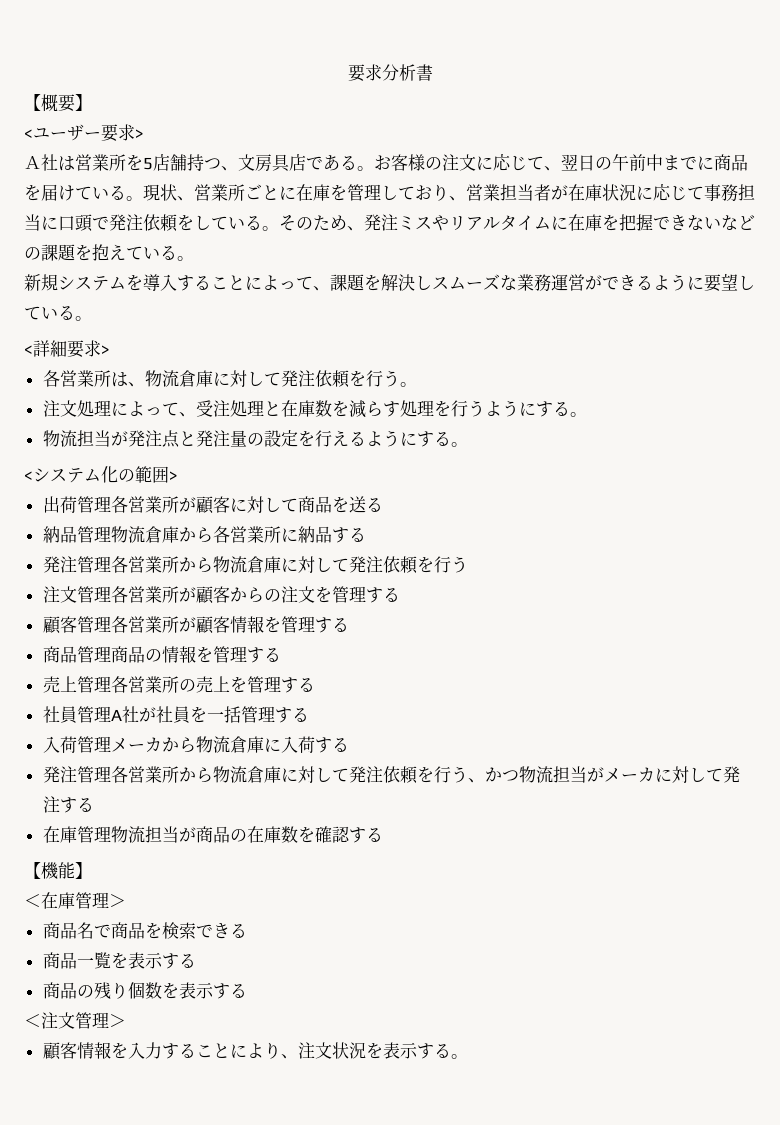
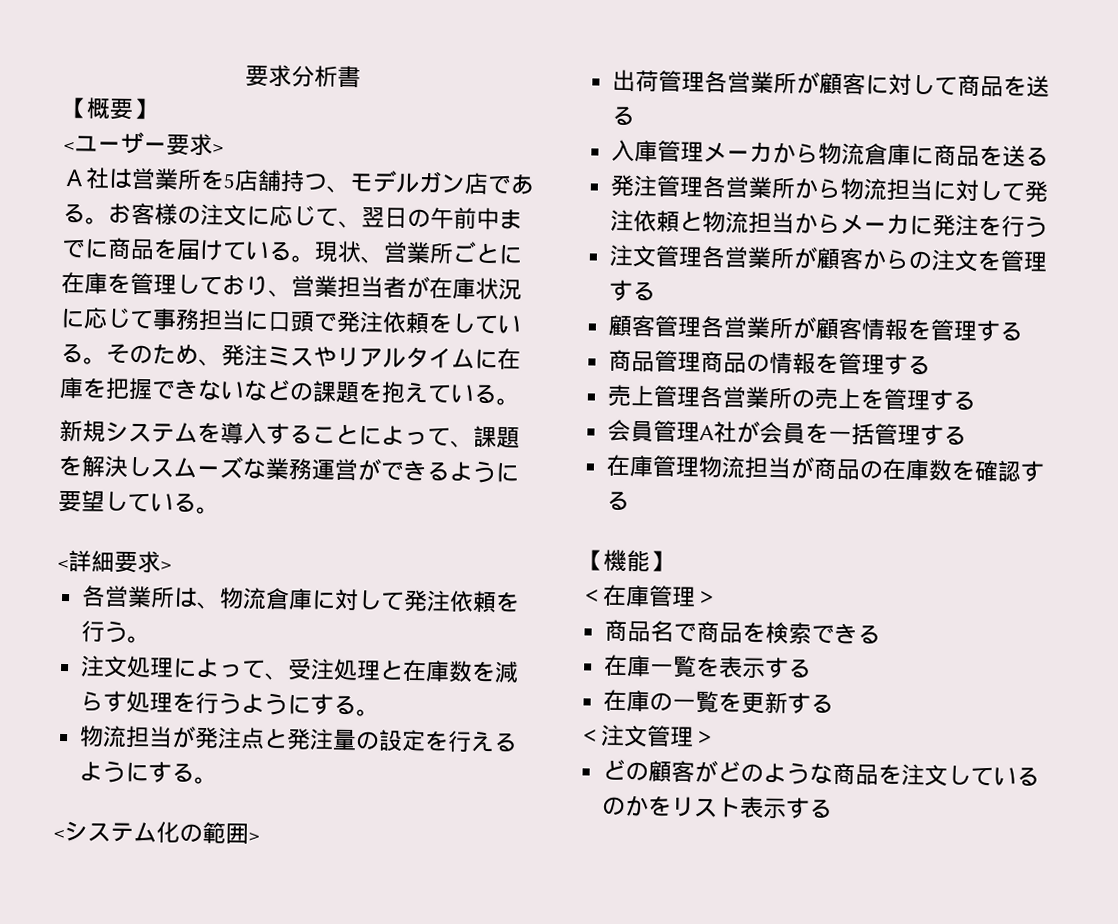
[238,154,290,172] 文房具 -> [349,170,466,194] モデルガン
[42,526,366,543] [42,556,418,574] 納品管理物流倉庫から各営業所に納品する // 発注管理各営業所から物流倉庫に対して発注依頼 -> [611,139,1050,167] [610,174,1050,203] [610,209,980,237] 入庫管理メーカから物流倉庫に商品を送る // 発注管理各営業所から物流担当に対して発注依頼と物流担当からメーカに発注
[42,706,60,723] 社 -> [607,419,632,443] 会
[155,706,173,723] 社 -> [759,421,784,445] 会
[42,736,349,753] [42,766,740,784] [42,796,94,813] // 入荷管理メーカから物流倉庫に入荷する // 発注管理各営業所から物流倉庫に対して発注依頼を行う、かつ物流担当がメーカに対して発注する -> (968, 435) none
[42,952,77,969] 商品 -> [603,654,652,678] 在庫
[42,982,214,999] 商品の残り個数を表示 -> [603,689,789,715] 在庫の一覧を更新
[42,1042,468,1060] 顧客情報を入力することにより、注文状況を表示する。 -> [602,759,1041,787] [602,794,834,820] どの顧客がどのような商品を注文しているのかをリスト表示する

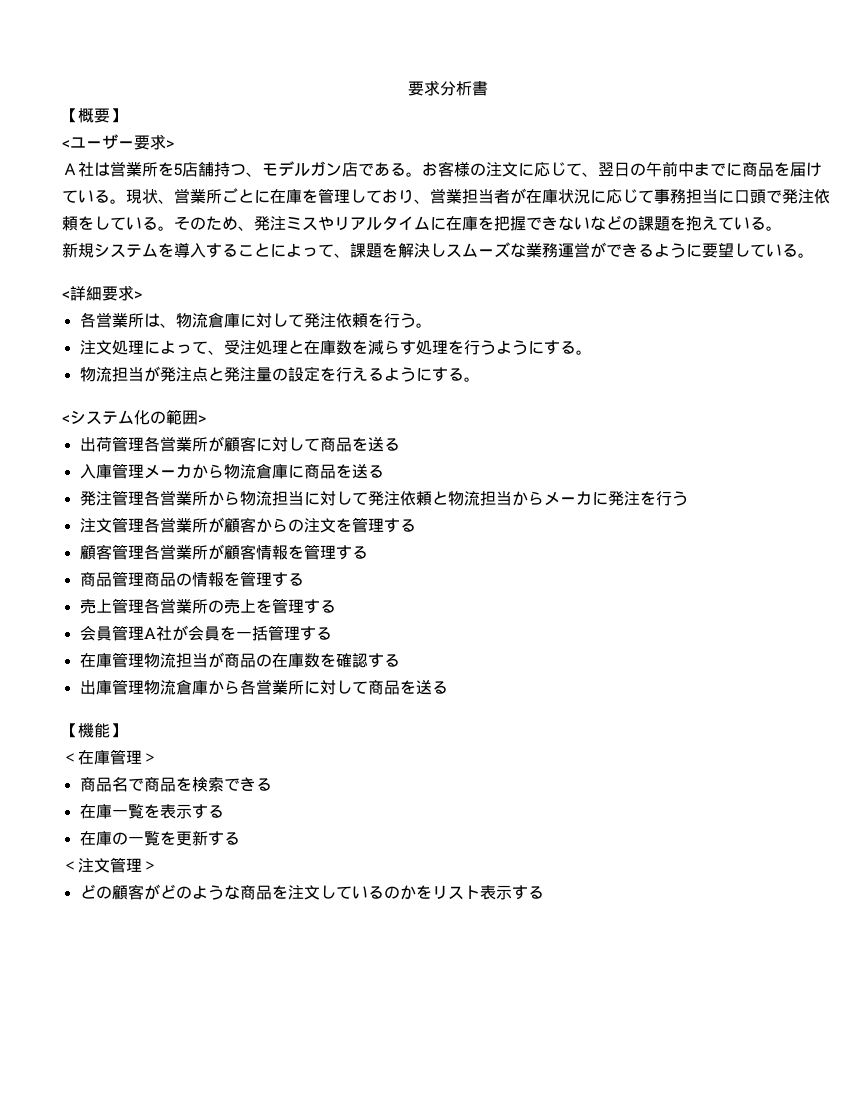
(631, 501) none -> [79,679,448,695] // 出庫管理物流倉庫から各営業所に対して商品を送る

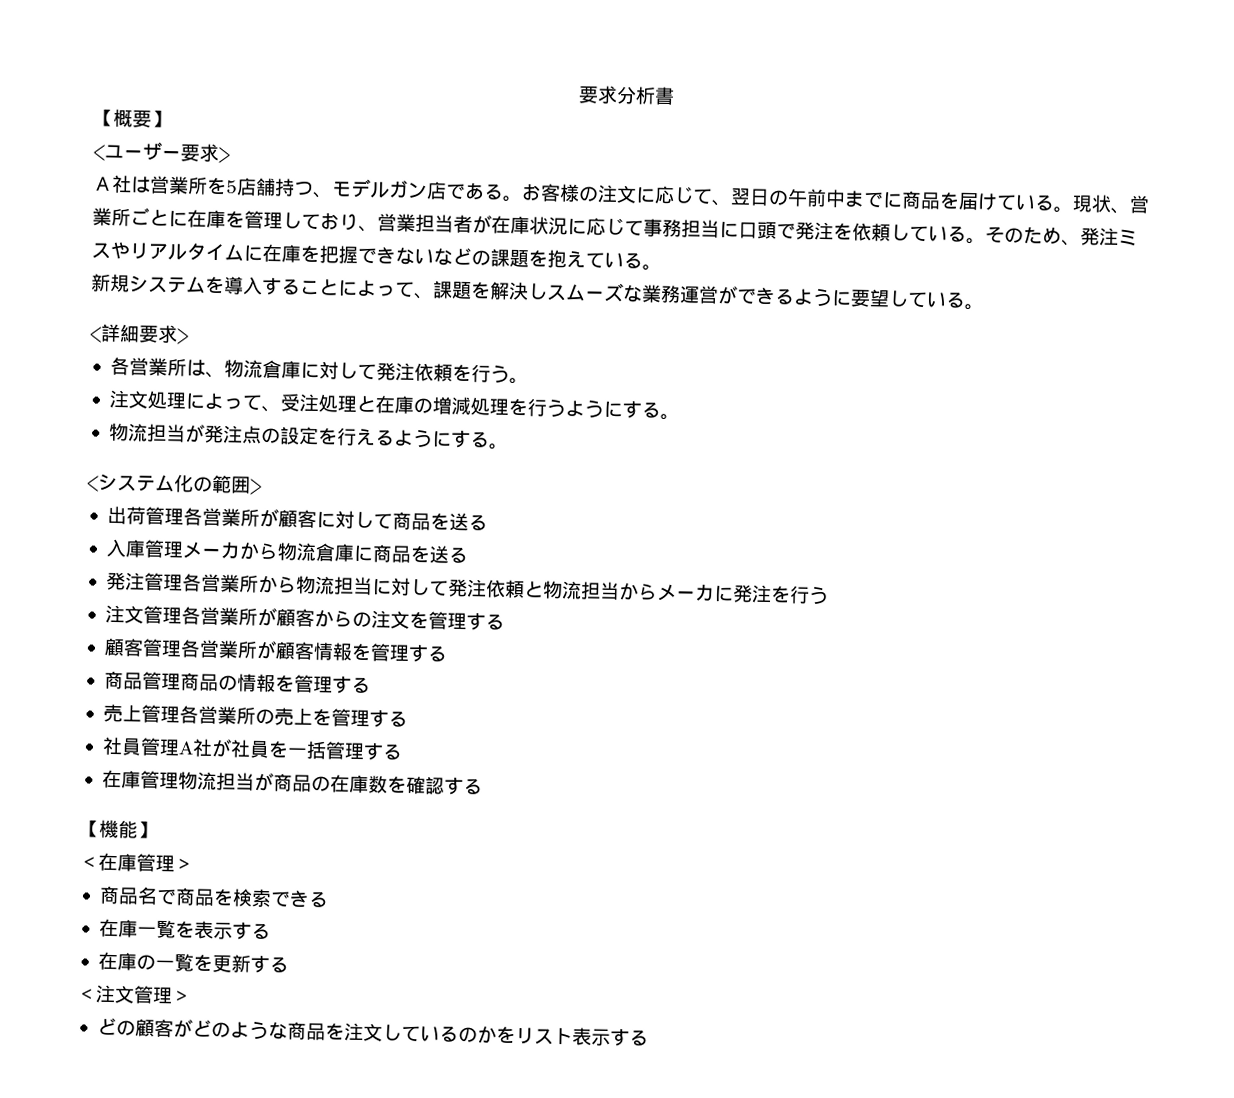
[814,189,830,204] [62,216,94,231] 依頼を -> [833,222,891,242] を依頼
[335,340,416,355] 数を減らす -> [412,396,471,416] の増減
[207,367,272,382] と発注量 -> (262, 434) none
[79,625,96,641] 会 -> [101,736,123,756] 社
[187,625,204,641] 会 -> [229,739,251,758] 社
[79,679,448,695] // 出庫管理物流倉庫から各営業所に対して商品を送る -> (483, 786) none

